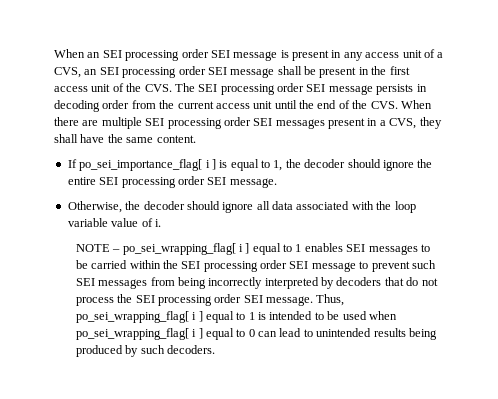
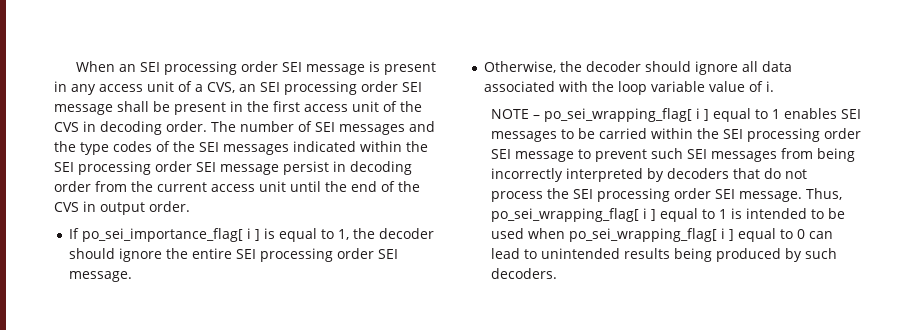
[144,83,414,95] CVS. The SEI processing order SEI message persists -> [54,121,435,135] [54,141,428,155] [54,161,329,175] CVS in decoding order. The number of SEI messages and the type codes of the SEI messages indicated within the SEI processing order SEI message persist
[370,100,432,109] [54,117,442,129] [54,134,196,143] CVS. When there are multiple SEI processing order SEI messages present in a CVS, they shall have the same content. -> [54,201,190,215] CVS in output order.

